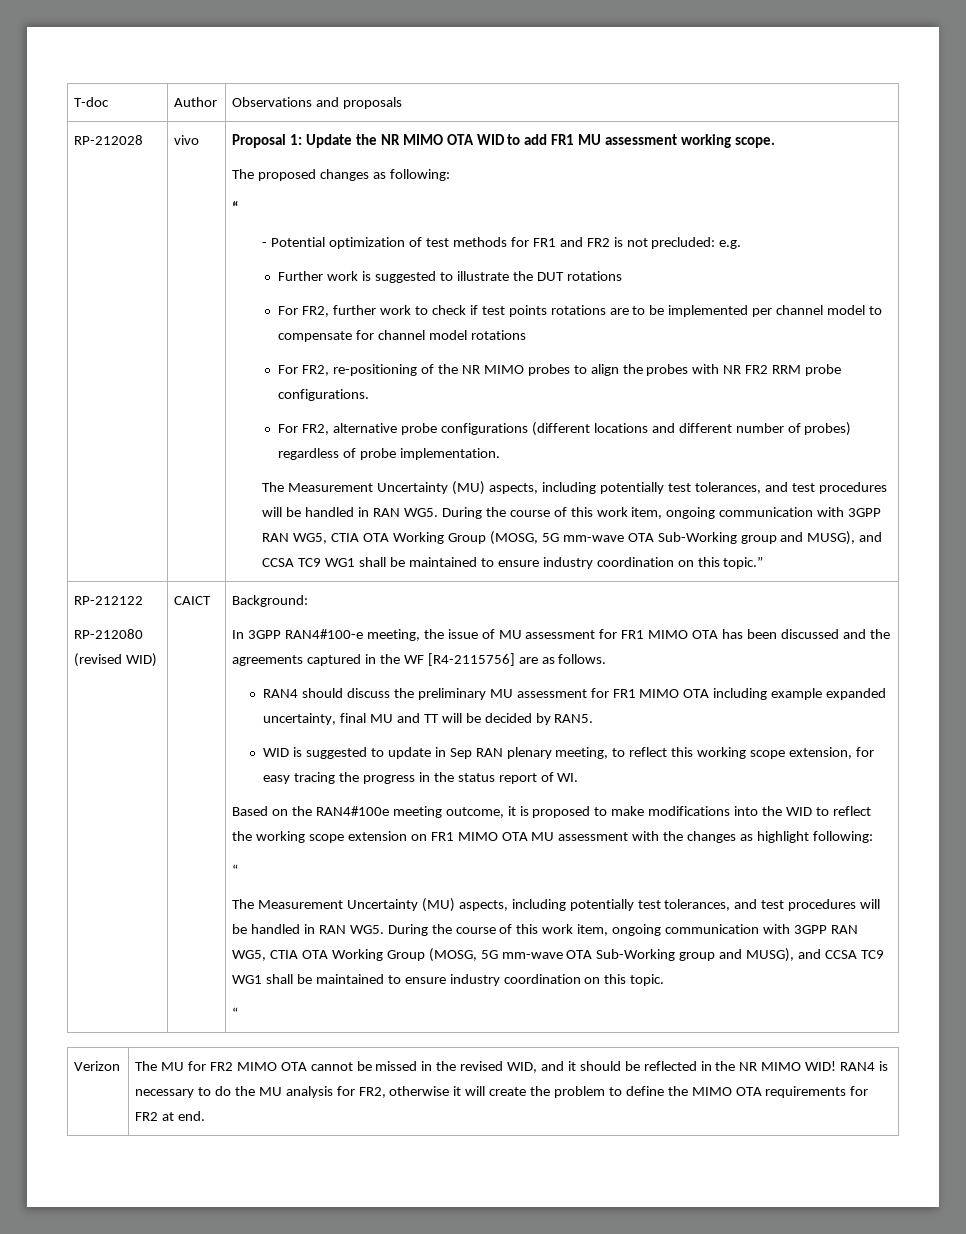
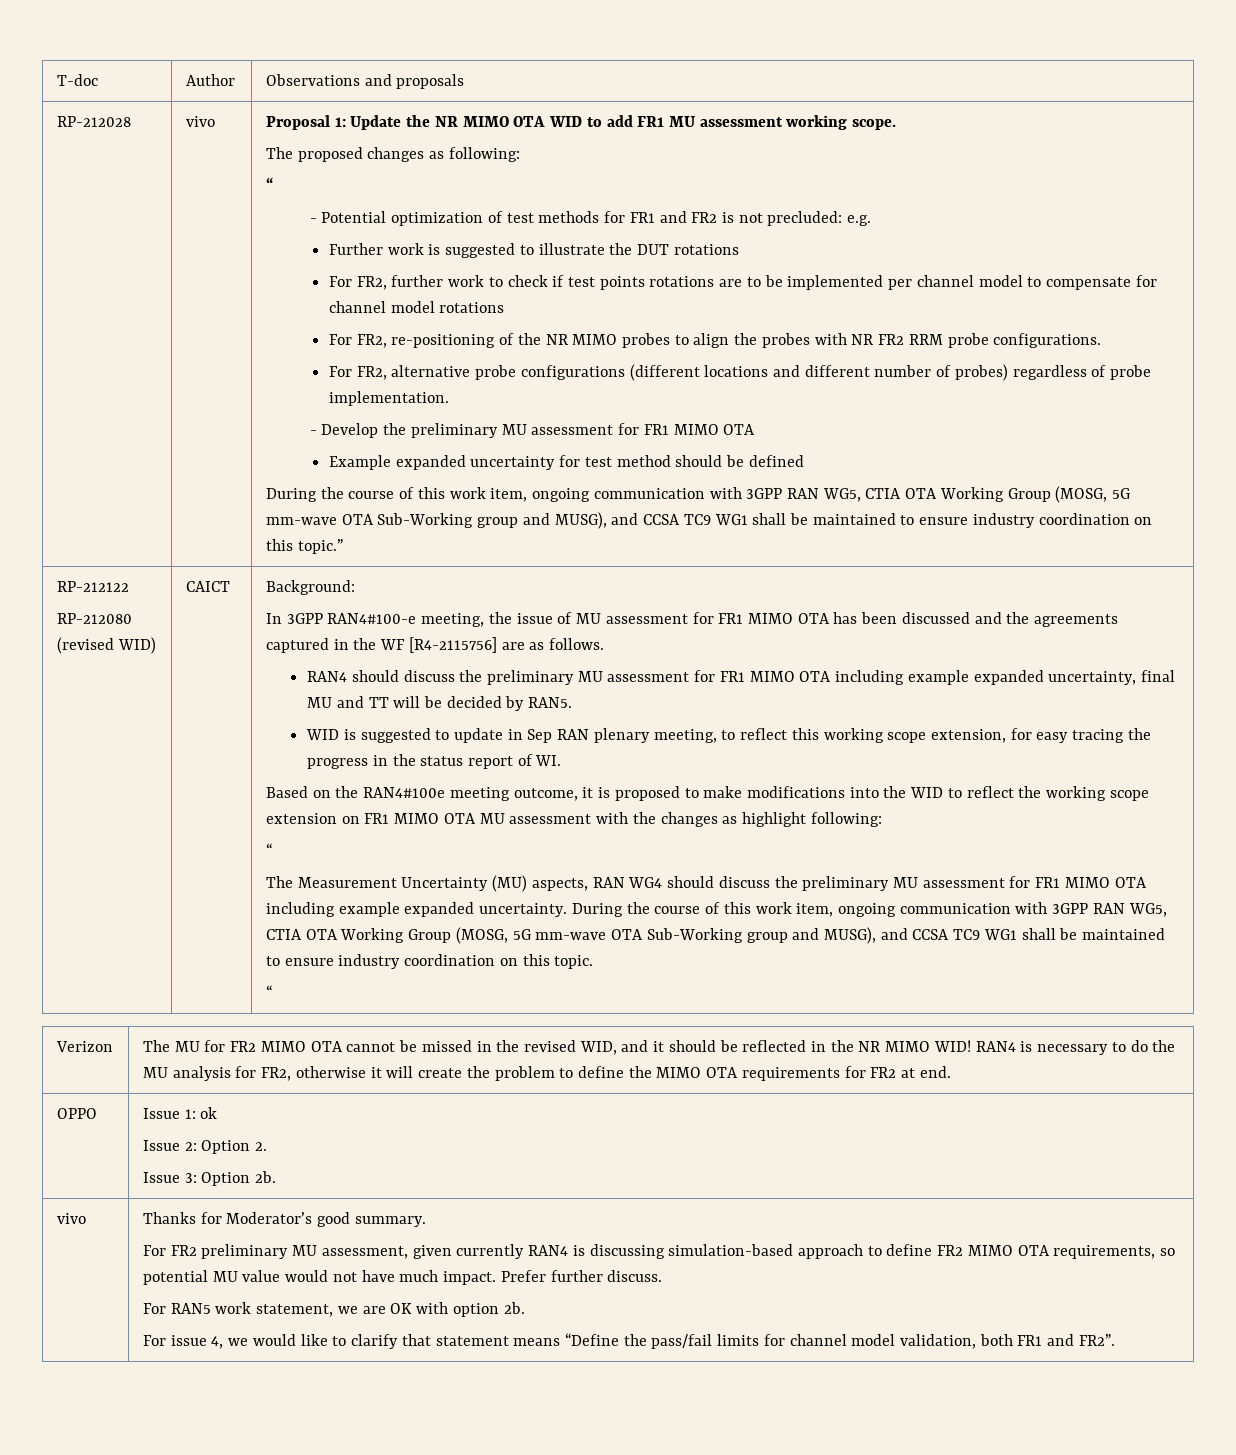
[262,481,887,495] [262,507,439,517] The Measurement Uncertainty (MU) aspects, including potentially test tolerances, and test procedures will be handled in RAN WG5. -> [309,423,756,438] [328,455,804,470] - Develop the preliminary MU assessment for FR1 MIMO OTA // Example expanded uncertainty for test method should be defined //
[511,899,881,911] [232,924,384,934] including potentially test tolerances, and test procedures will be handled in RAN WG5. -> [592,876,1147,891] [265,902,568,917] RAN WG4 should discuss the preliminary MU assessment for FR1 MIMO OTA including example expanded uncertainty.
(205, 1116) none -> [56,1108,97,1119] [142,1107,218,1119] [142,1140,268,1154] [142,1171,277,1186] [56,1213,86,1224] [142,1212,426,1227] [142,1244,1176,1259] [142,1270,663,1285] [142,1302,525,1317] [142,1333,1115,1349] // OPPO | Issue 1: ok // Issue 2: Option 2. // Issue 3: Option 2b. // vivo | Thanks for Moderator’s good summary. // For FR2 preliminary MU assessment, given currently RAN4 is discussing simulation-based approach to define FR2 MIMO OTA requirements, so potential MU value would not have much impact. Prefer further discuss. // For RAN5 work statement, we are OK with option 2b. // For issue 4, we would like to clarify that statement means “Define the pass/fail limits for channel model validation, both FR1 and FR2”.

